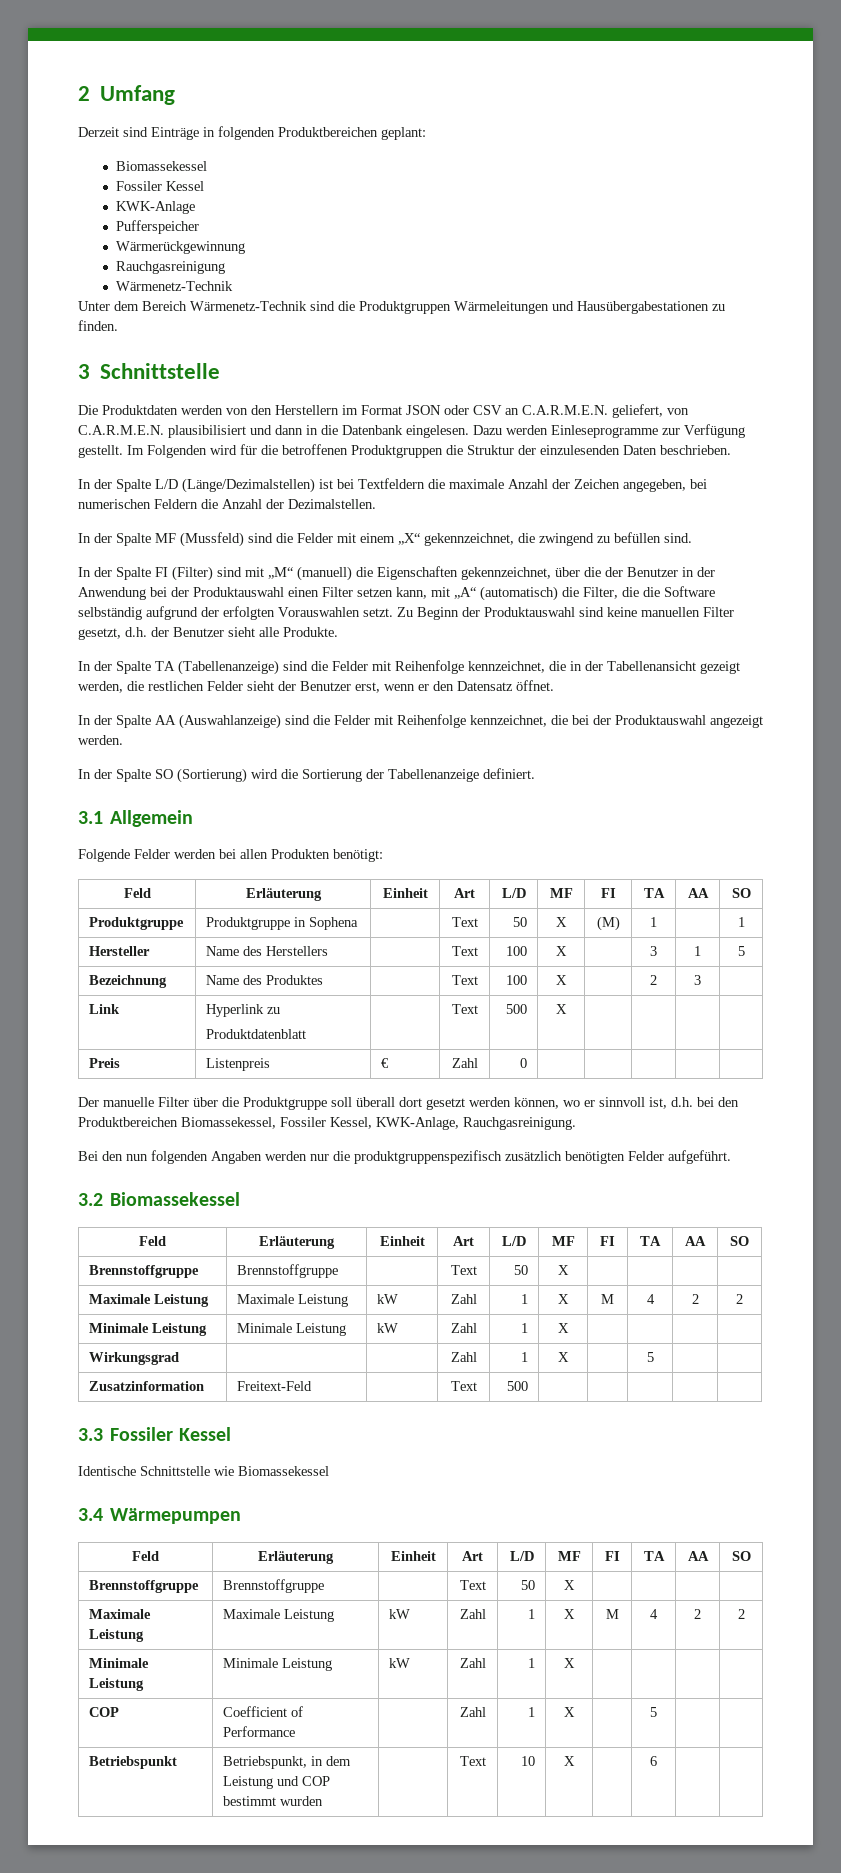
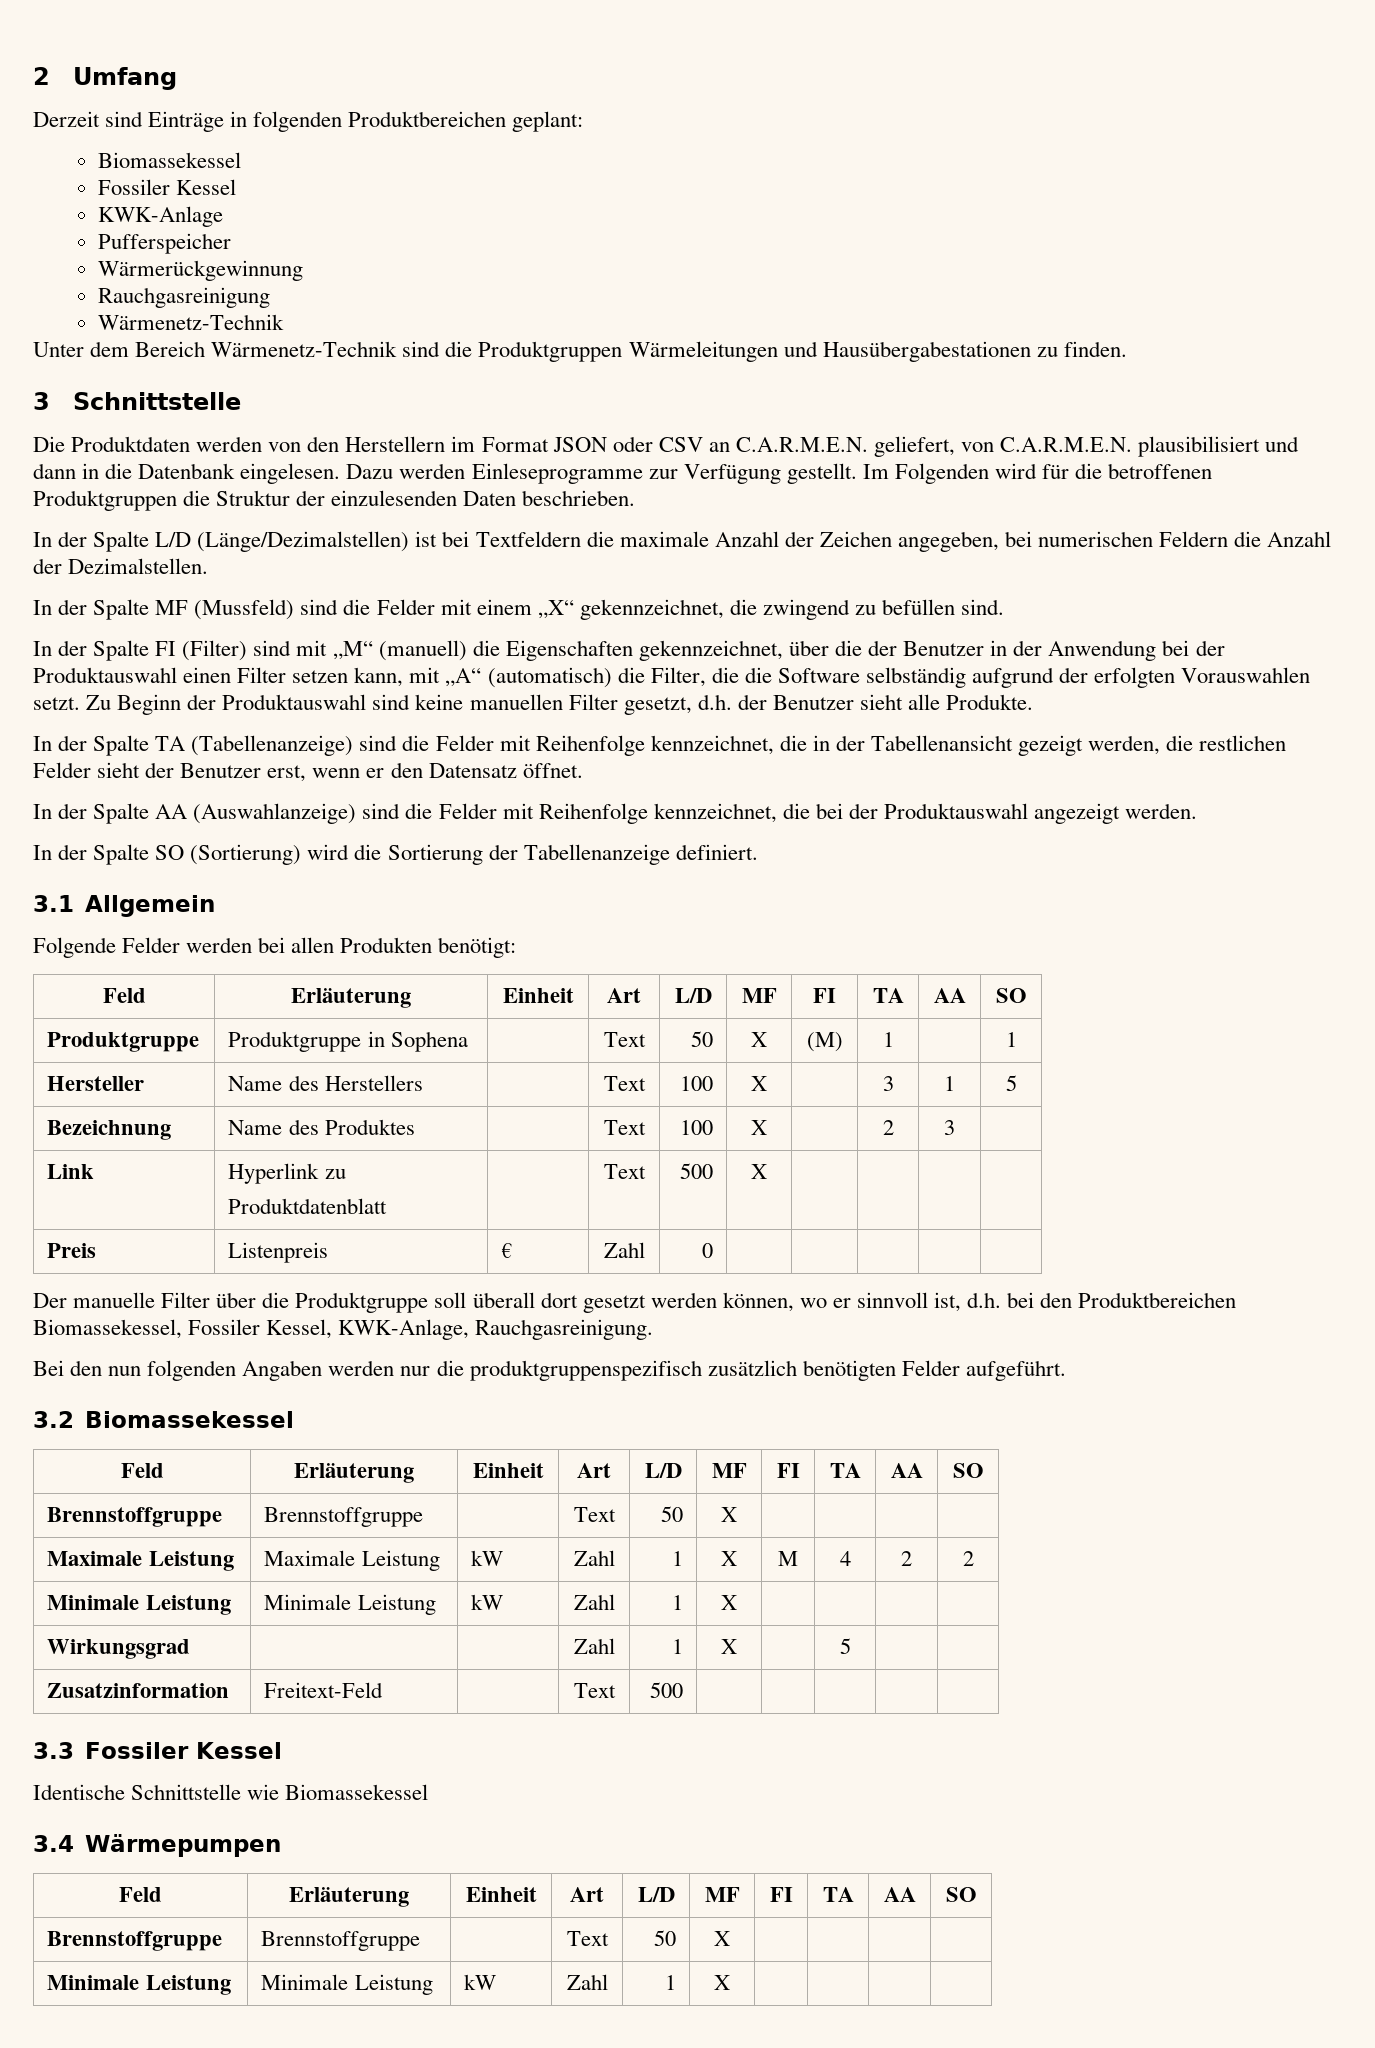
[89,1609,152,1619] [89,1629,145,1642] [223,1609,335,1622] [389,1609,411,1619] [459,1609,486,1619] [527,1609,535,1619] [564,1609,575,1619] [605,1609,619,1619] [650,1609,658,1619] [694,1609,701,1619] [737,1609,745,1619] [89,1658,150,1668] [89,1678,145,1691] [223,1658,333,1671] [389,1658,411,1668] [459,1658,486,1668] [527,1658,535,1668] [564,1658,575,1668] [89,1707,120,1717] [223,1706,304,1717] [223,1726,296,1737] [459,1707,486,1717] [527,1707,535,1717] [564,1707,575,1717] [650,1707,657,1717] [89,1756,178,1769] [223,1756,352,1769] [223,1776,331,1789] [223,1796,324,1806] [459,1756,486,1766] [520,1756,535,1766] [564,1756,575,1766] [650,1756,657,1766] // Maximale Leistung | Maximale Leistung | kW | Zahl | 1 | X | M | 4 | 2 | 2 // Minimale Leistung | Minimale Leistung | kW | Zahl | 1 | X | | | | // COP | Coefficient of Performance | | Zahl | 1 | X | | 5 | | // Betriebspunkt | Betriebspunkt, in dem Leistung und COP bestimmt wurden | | Text | 10 | X | | 6 | | -> [47,1975,231,1995] [261,1974,433,1995] [464,1974,497,1990] [566,1974,608,1990] [664,1975,676,1990] [714,1975,730,1990] // Minimale Leistung | Minimale Leistung | kW | Zahl | 1 | X | | | |

